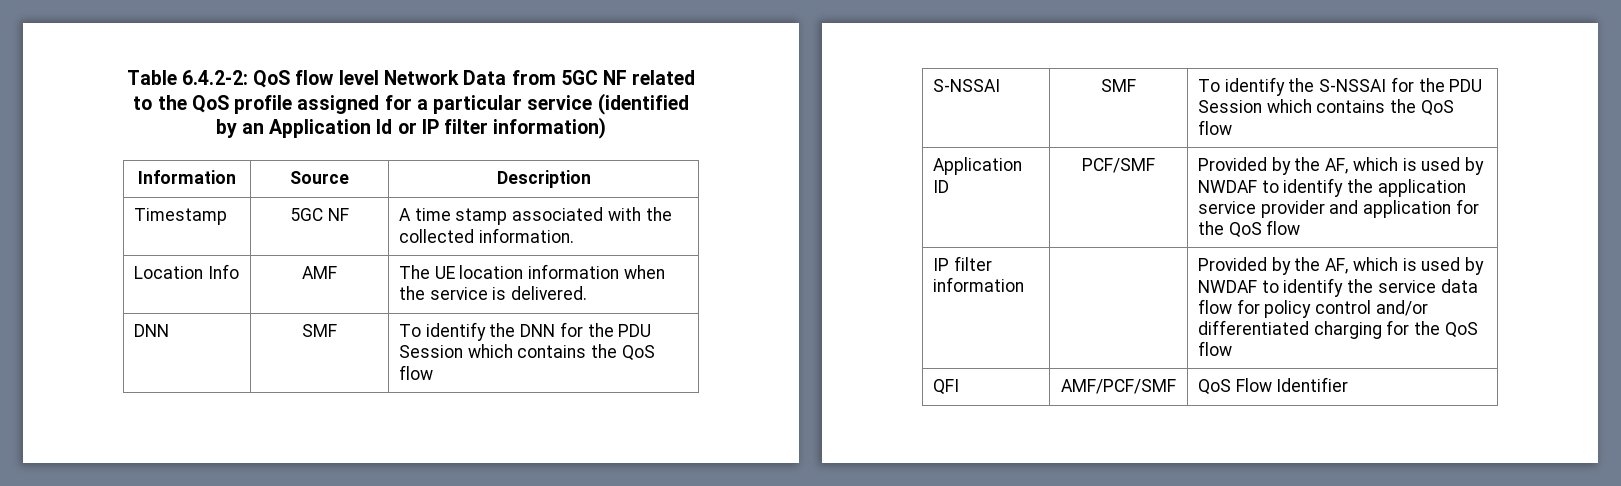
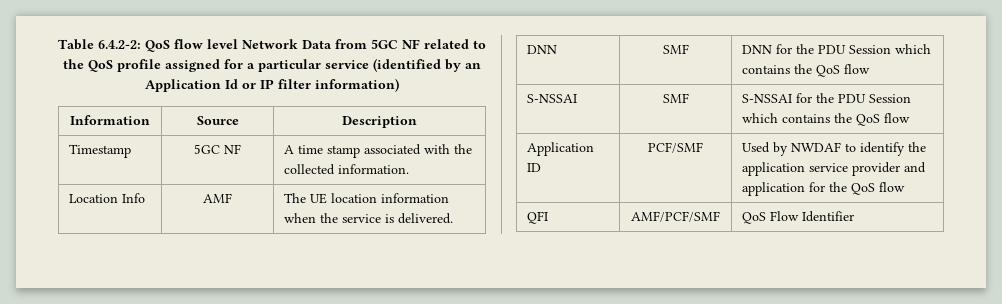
[398,322,516,341] To identify the -> (689, 49) none
[1197,77,1315,96] To identify the -> (689, 98) none
[1197,157,1461,175] Provided by the AF, which is used -> [741,142,770,153] Used
[932,256,992,271] [932,277,1024,292] [1197,257,1485,275] [1197,278,1478,297] [1197,299,1428,318] [1197,320,1478,339] [1197,341,1232,356] // IP filter information | | Provided by the AF, which is used by NWDAF to identify the service data flow for policy control and/or differentiated charging for the QoS flow -> (905, 187) none

